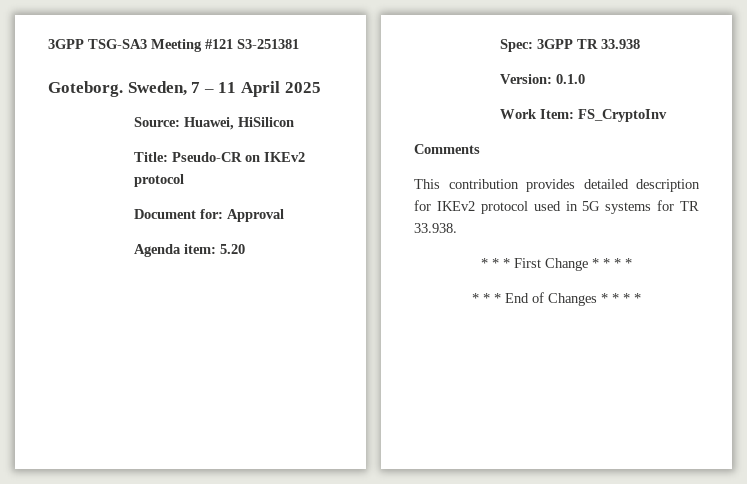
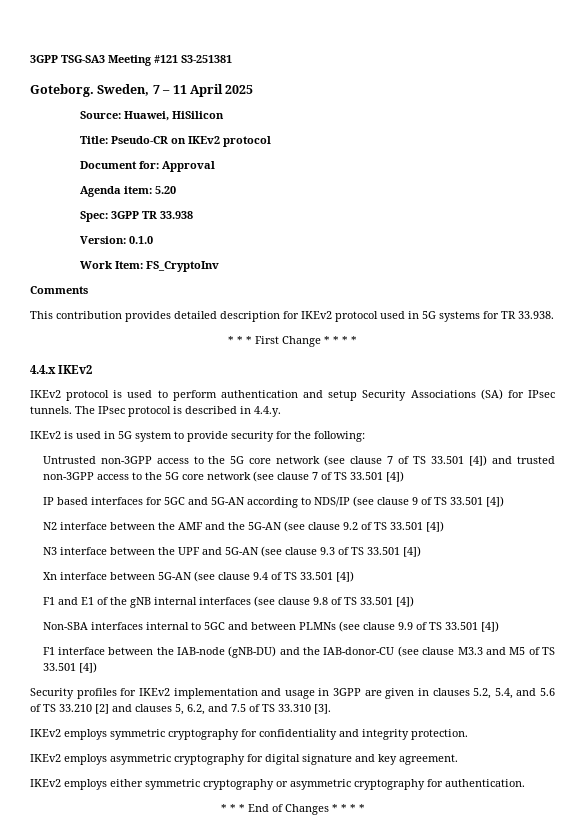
(632, 263) none -> [30,365,93,374] [30,389,555,401] [30,406,281,417] [30,431,365,442] [42,455,555,466] [42,471,404,482] [42,496,504,508] [42,521,444,532] [42,546,421,557] [42,571,354,582] [42,596,414,608] [42,621,499,632] [42,646,555,658] [42,662,97,673] [30,688,555,699] [30,704,331,715] [30,729,468,740] [30,754,458,765] [30,779,525,790] // 4.4.x IKEv2 // IKEv2 protocol is used to perform authentication and setup Security Associations (SA) for IPsec tunnels. The IPsec protocol is described in 4.4.y. // IKEv2 is used in 5G system to provide security for the following: // Untrusted non-3GPP access to the 5G core network (see clause 7 of TS 33.501 [4]) and trusted non-3GPP access to the 5G core network (see clause 7 of TS 33.501 [4]) // IP based interfaces for 5GC and 5G-AN according to NDS/IP (see clause 9 of TS 33.501 [4]) // N2 interface between the AMF and the 5G-AN (see clause 9.2 of TS 33.501 [4]) // N3 interface between the UPF and 5G-AN (see clause 9.3 of TS 33.501 [4]) // Xn interface between 5G-AN (see clause 9.4 of TS 33.501 [4]) // F1 and E1 of the gNB internal interfaces (see clause 9.8 of TS 33.501 [4]) // Non-SBA interfaces internal to 5GC and between PLMNs (see clause 9.9 of TS 33.501 [4]) // F1 interface between the IAB-node (gNB-DU) and the IAB-donor-CU (see clause M3.3 and M5 of TS 33.501 [4]) // Security profiles for IKEv2 implementation and usage in 3GPP are given in clauses 5.2, 5.4, and 5.6 of TS 33.210 [2] and clauses 5, 6.2, and 7.5 of TS 33.310 [3]. // IKEv2 employs symmetric cryptography for confidentiality and integrity protection. // IKEv2 employs asymmetric cryptography for digital signature and key agreement. // IKEv2 employs either symmetric cryptography or asymmetric cryptography for authentication.

